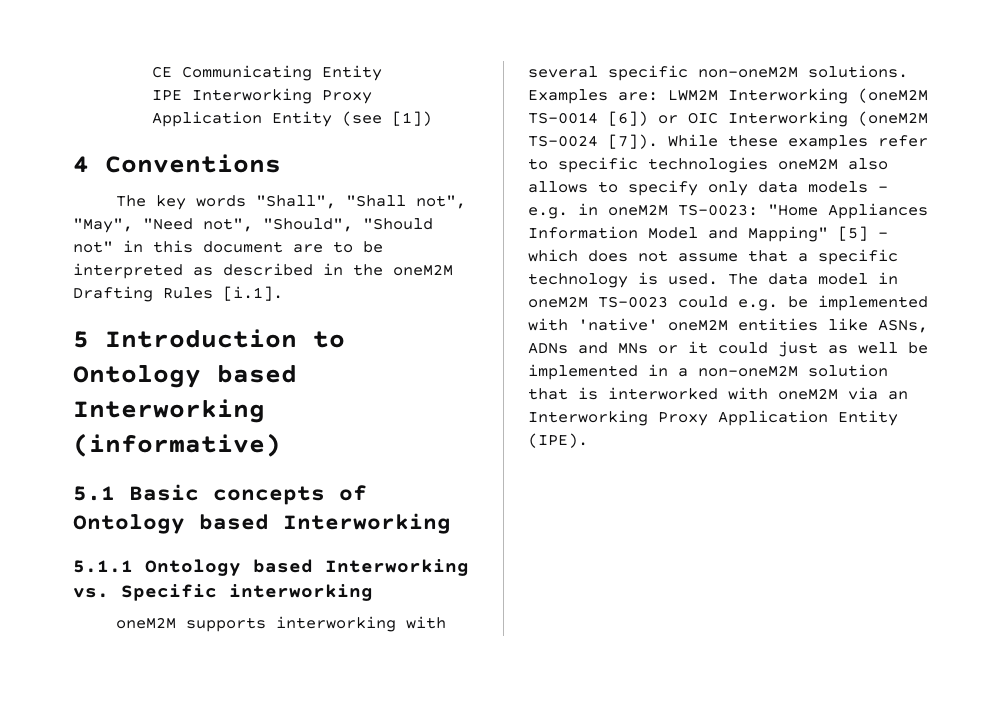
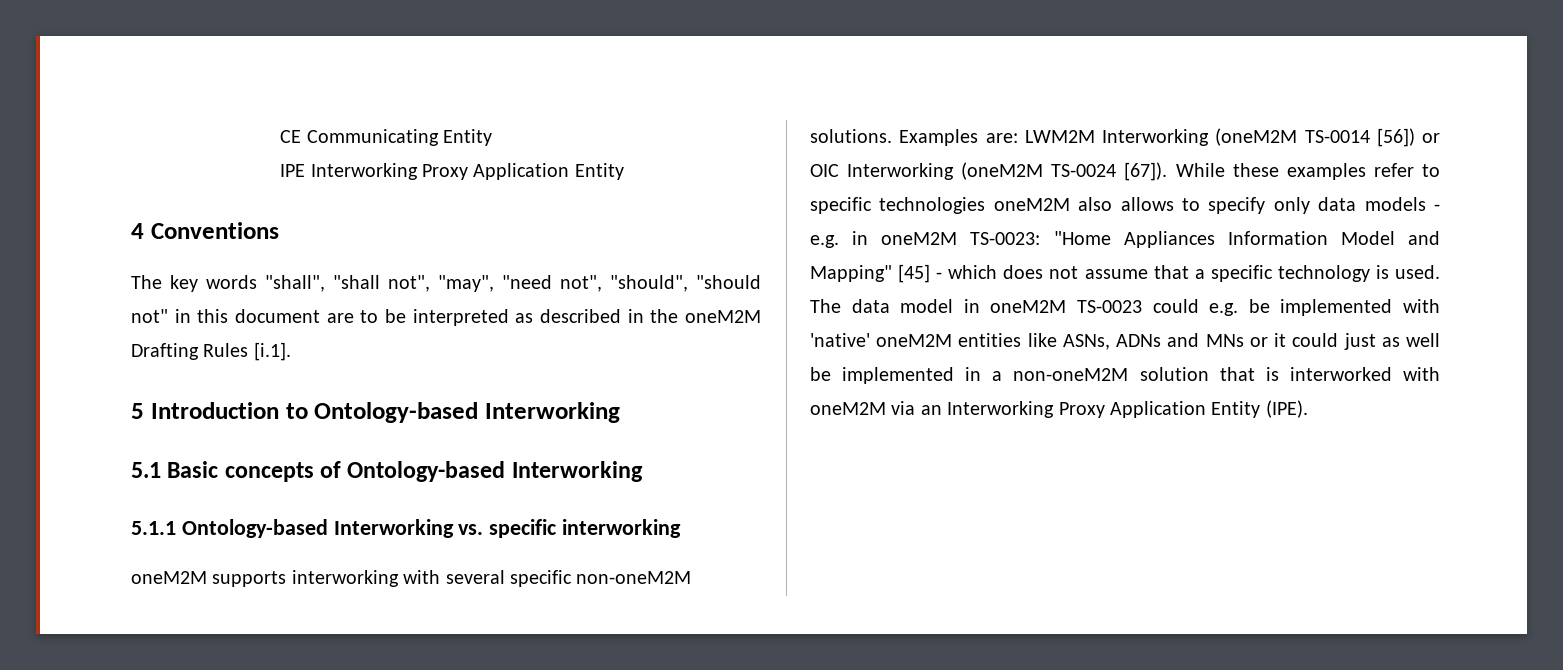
[342,111,433,126] (see [1]) -> (624, 171) none
[256,195,467,209] [73,218,433,233] "Shall", "Shall not", "May", "Need not", "Should", "Should -> [265,275,761,292] "shall", "shall not", "may", "need not", "should", "should
[73,365,297,388] [73,399,265,423] [73,433,281,457] Ontology based Interworking (informative) -> [314,402,620,423] Ontology-based Interworking
[73,514,269,534] Ontology based -> [347,461,506,482] Ontology-based
[145,559,313,576] Ontology based -> [181,519,328,538] Ontology-based
[121,584,217,601] Specific -> [489,519,557,538] specific
[608,111,648,126] [6]) -> [1376,128,1415,147] [56])
[608,134,658,149] [7]). -> [1124,162,1168,181] [67]).
[838,226,868,241] [5] -> [898,264,931,283] [45]

